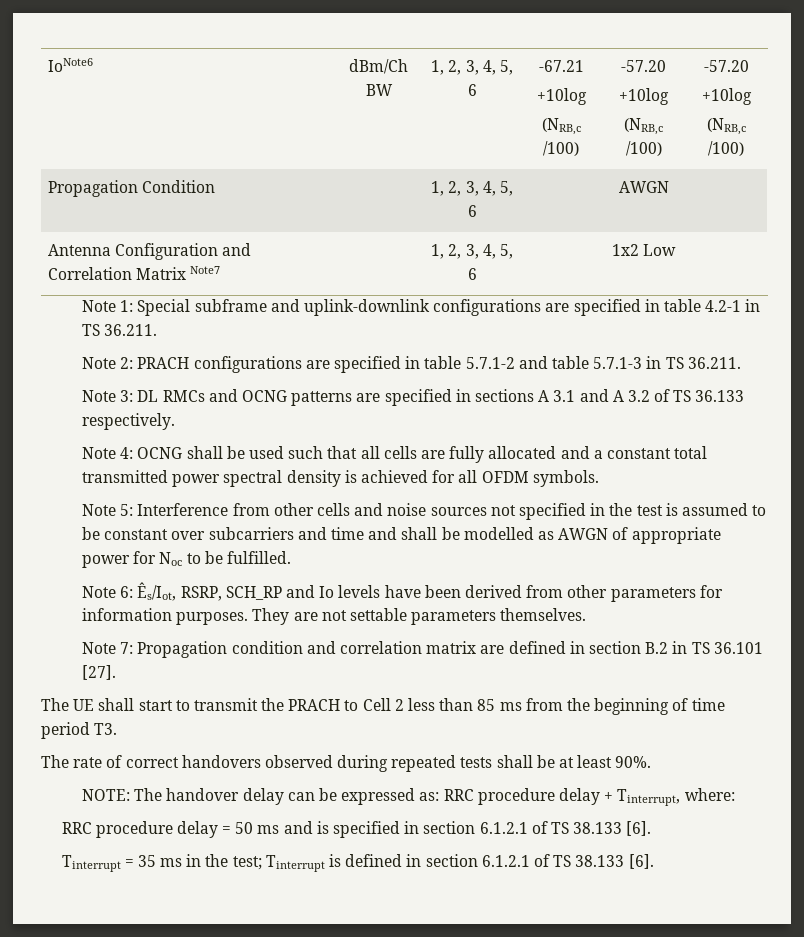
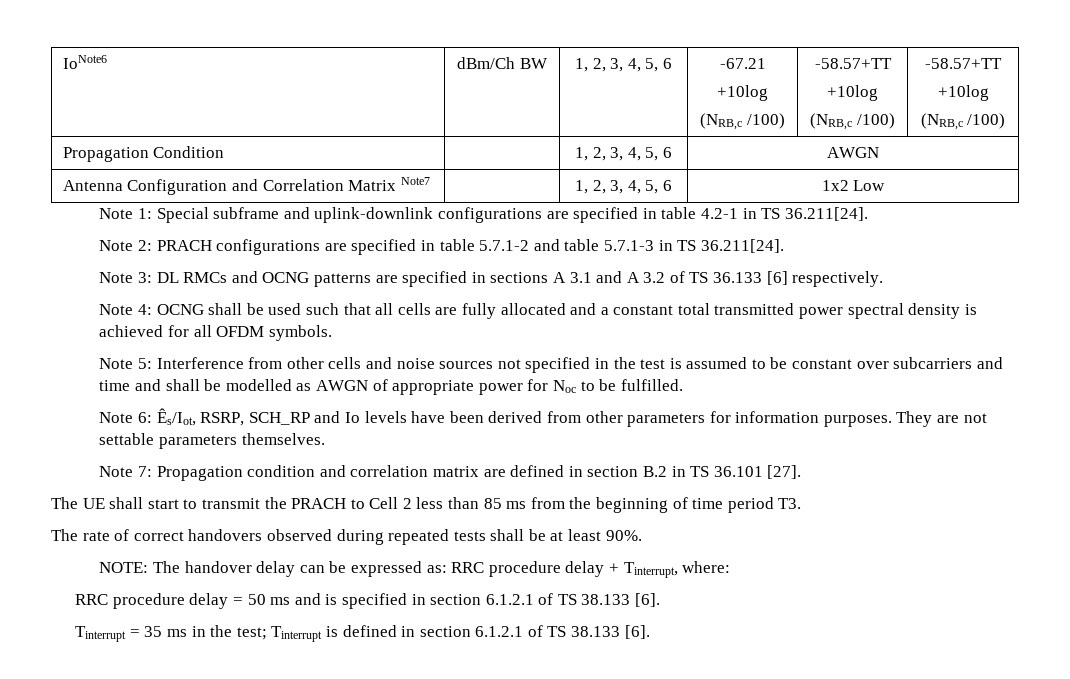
[621,60,666,72] [619,88,669,105] [624,118,663,135] [625,141,662,156] [703,60,749,72] -57.20 // +10log // (NRB,c /100) | -57.20 -> [814,58,892,69] [827,85,878,101] [810,113,895,130] [925,58,1002,69] -58.57+TT // +10log // (NRB,c /100) | -58.57+TT
[104,324,158,336] 36.211. -> [784,207,868,221] 36.211[24].
[687,357,741,369] 36.211. -> [700,239,784,253] 36.211[24].
(745, 396) none -> [766,271,788,285] [6]

